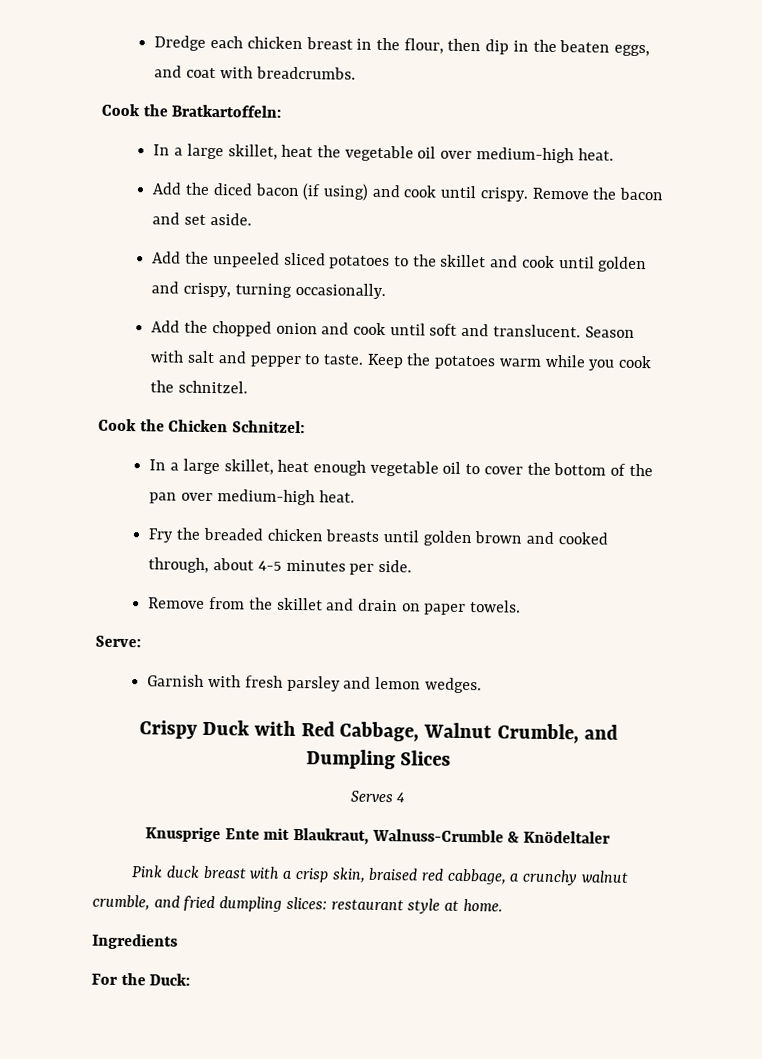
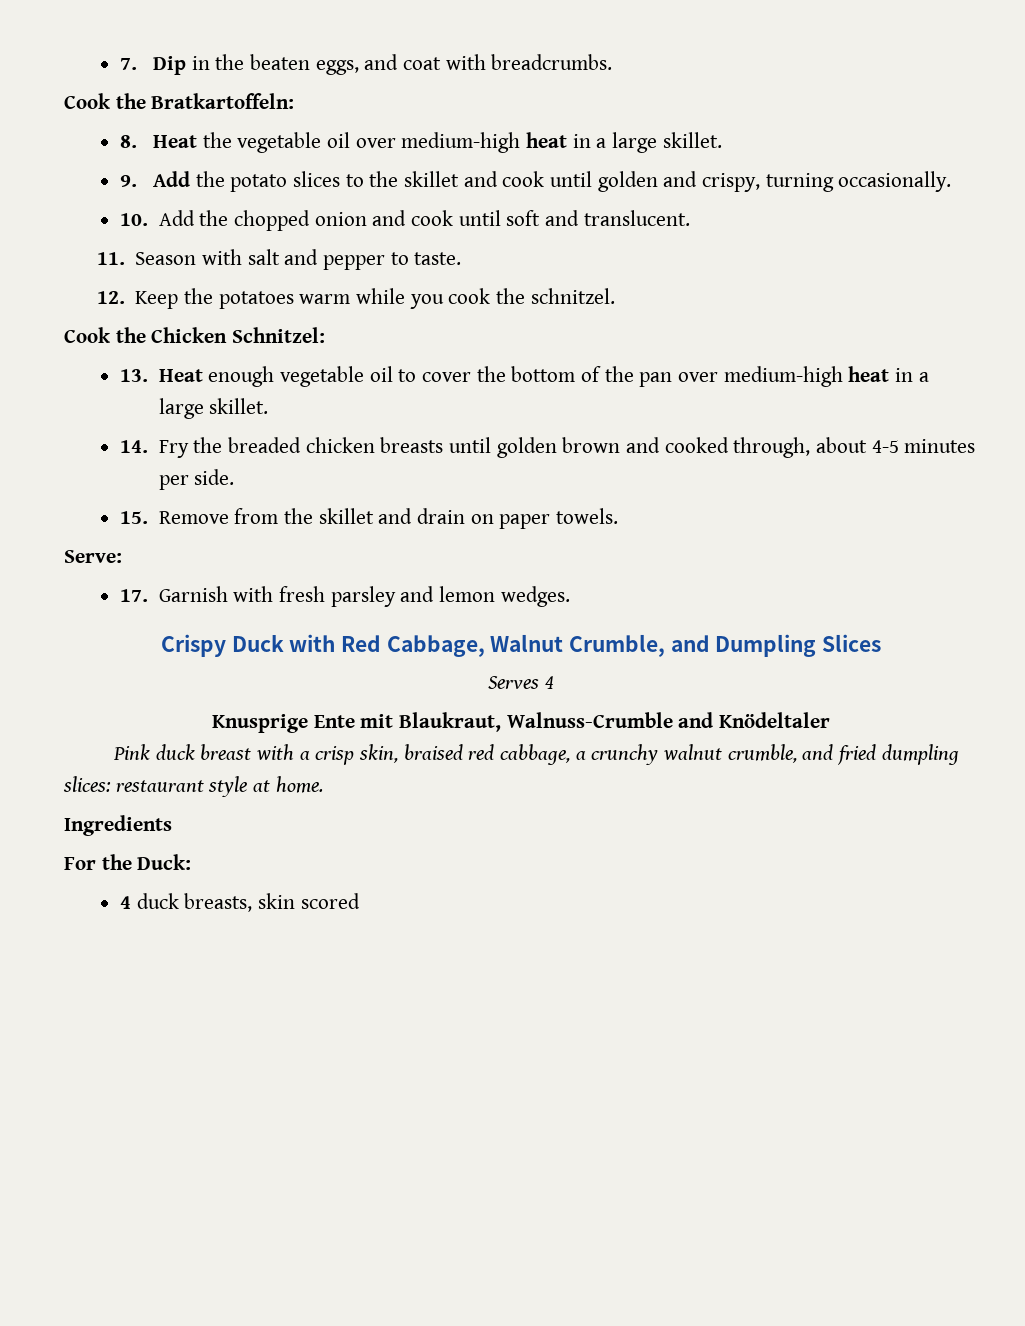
[154,35,510,55] Dredge each chicken breast in the flour, then dip -> [120,56,186,75] 7. Dip
[153,143,314,160] In a large skillet, heat -> [120,135,197,148] 8. Heat
[577,148,614,161] [152,182,665,202] [152,212,252,226] [152,251,391,270] heat. // Add the diced bacon (if using) and cook until crispy. Remove the bacon and set aside. // Add the unpeeled sliced potatoes -> [525,132,722,153] [120,171,340,192] heat in a large skillet. // 9. Add the potato slices
(386, 291) none -> [120,213,149,226] 10.
(581, 331) none -> [96,252,125,265] // 11.
(364, 359) none -> [96,291,125,304] // 12.
[149,458,310,475] In a large skillet, heat -> [120,369,203,382] 13. Heat
[318,490,355,503] heat. // -> [848,366,929,382] [158,398,269,419] [120,440,149,453] heat in a large skillet. // 14.
(412, 566) none -> [120,511,149,524] 15.
(141, 641) none -> [120,589,149,602] 17.
[507,831,520,843] & -> [678,712,714,728] and
(191, 979) none -> [120,893,360,912] // 4 duck breasts, skin scored

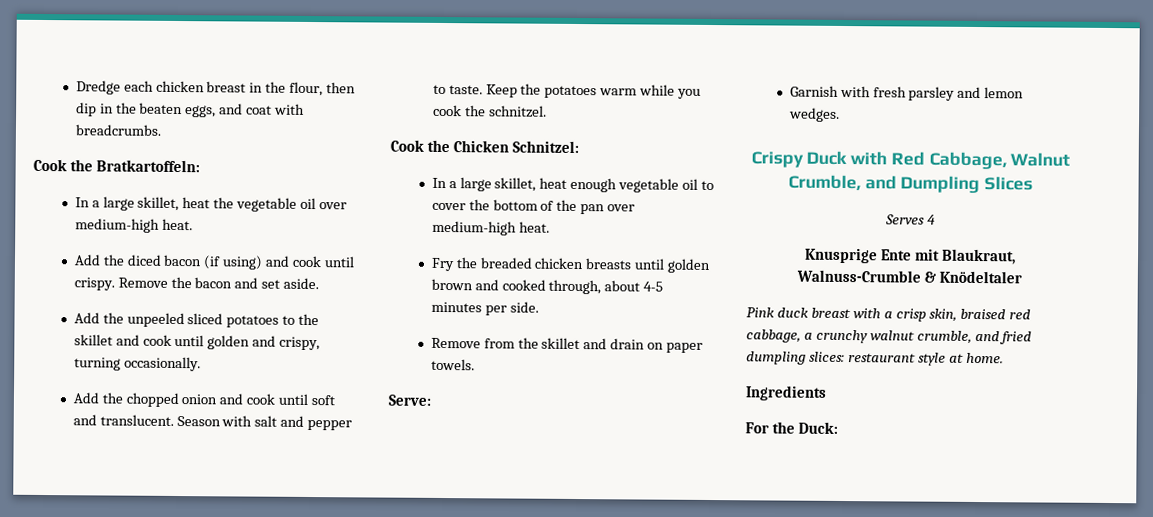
[120,56,186,75] 7. Dip -> [75,80,357,97] [75,102,97,117] Dredge each chicken breast in the flour, then dip
[120,135,197,148] 8. Heat -> [74,196,211,212] In a large skillet, heat
[525,132,722,153] [120,171,340,192] heat in a large skillet. // 9. Add the potato slices -> [161,218,193,231] [73,254,355,270] [73,276,320,291] [73,312,280,328] heat. // Add the diced bacon (if using) and cook until crispy. Remove the bacon and set aside. // Add the unpeeled sliced potatoes
[120,213,149,226] 10. -> (201, 364) none
[96,252,125,265] // 11. -> (174, 420) none
[96,291,125,304] // 12. -> (483, 90) none
[120,369,203,382] 13. Heat -> [431,177,568,192] In a large skillet, heat
[848,366,929,382] [158,398,269,419] [120,440,149,453] heat in a large skillet. // 14. -> [518,221,550,233] heat. //
[120,511,149,524] 15. -> (539, 307) none
[120,589,149,602] 17. -> (431, 400) none
[678,712,714,728] and -> [924,271,936,283] &
[120,893,360,912] // 4 duck breasts, skin scored -> (838, 427) none

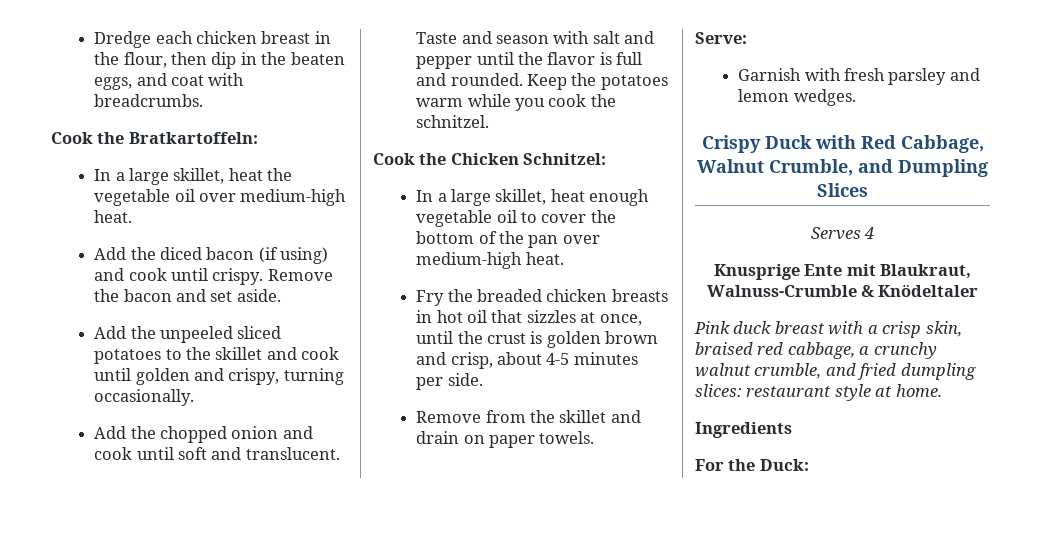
[176,416,221,427] Season -> [416,31,549,44] Taste and season
[432,84,483,95] to taste. -> [476,52,643,65] [416,73,523,86] until the flavor is full and rounded.
[634,258,666,270] until -> [416,310,642,326] [416,331,543,344] in hot oil that sizzles at once, until the crust is
[501,279,602,295] cooked through, -> [450,352,493,369] crisp,

